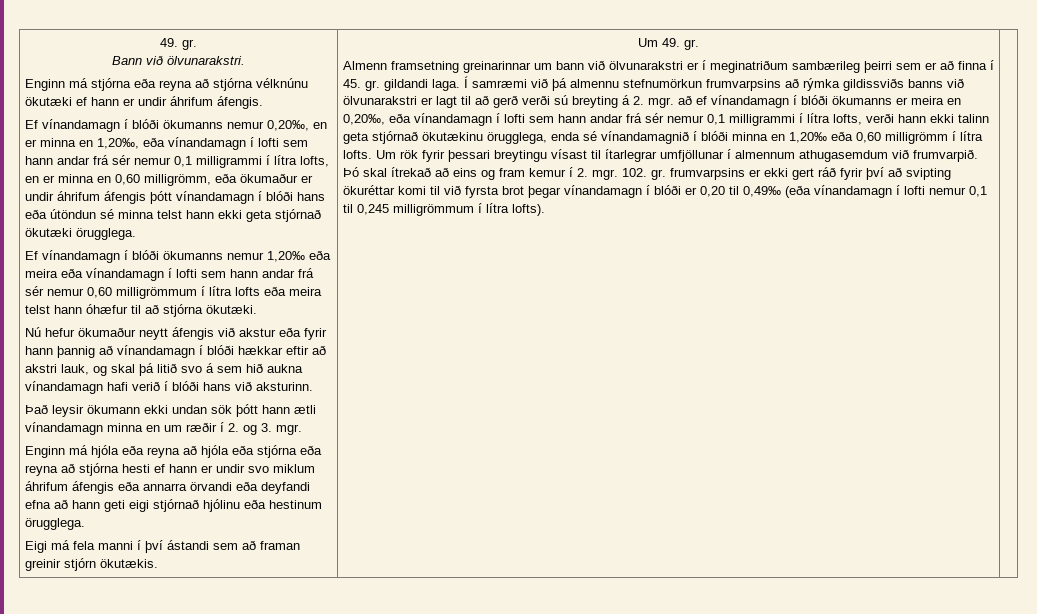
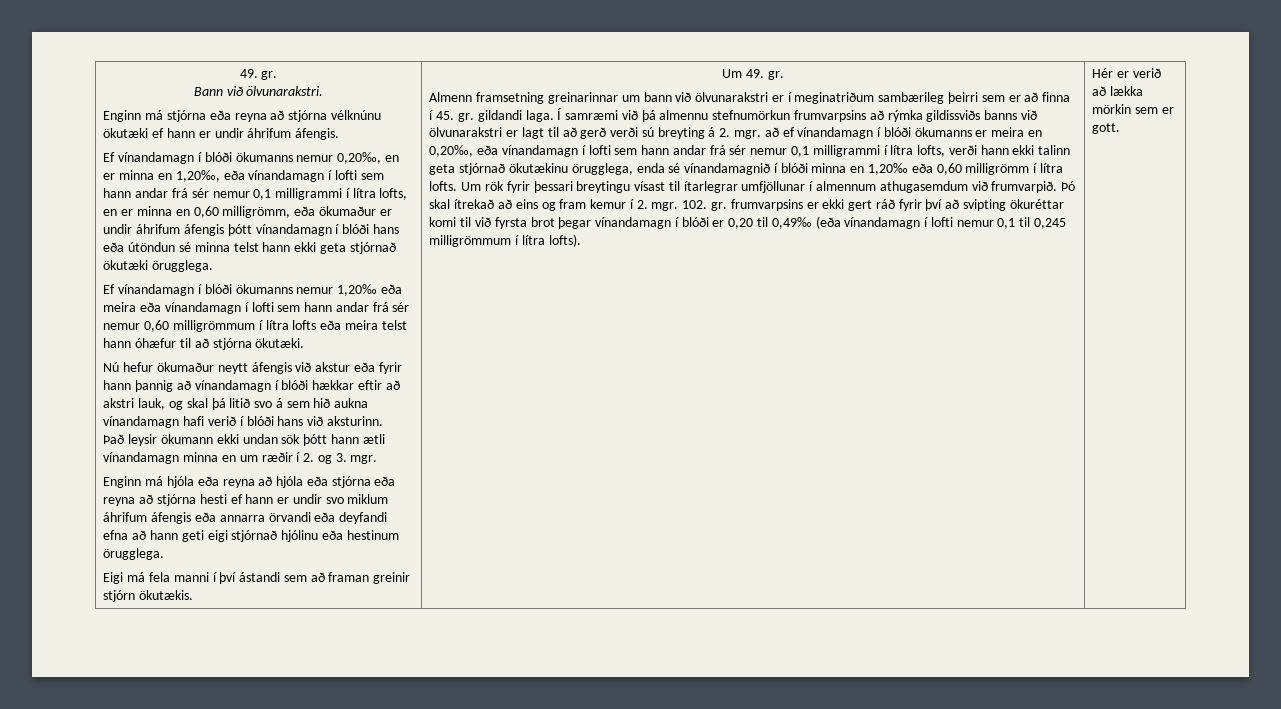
(545, 210) none -> [1092,68,1161,78] [1092,86,1144,96] [1092,104,1174,114] [1092,123,1121,134] Hér er verið að lækka mörkin sem er gott.

